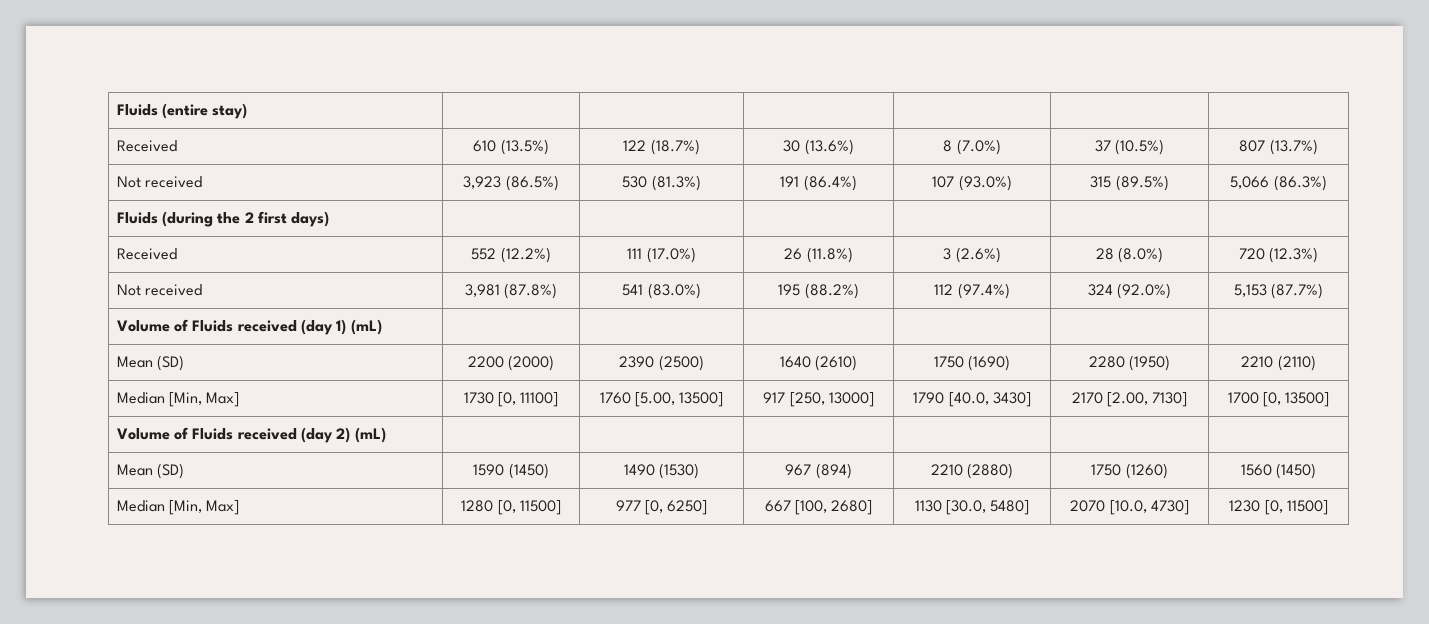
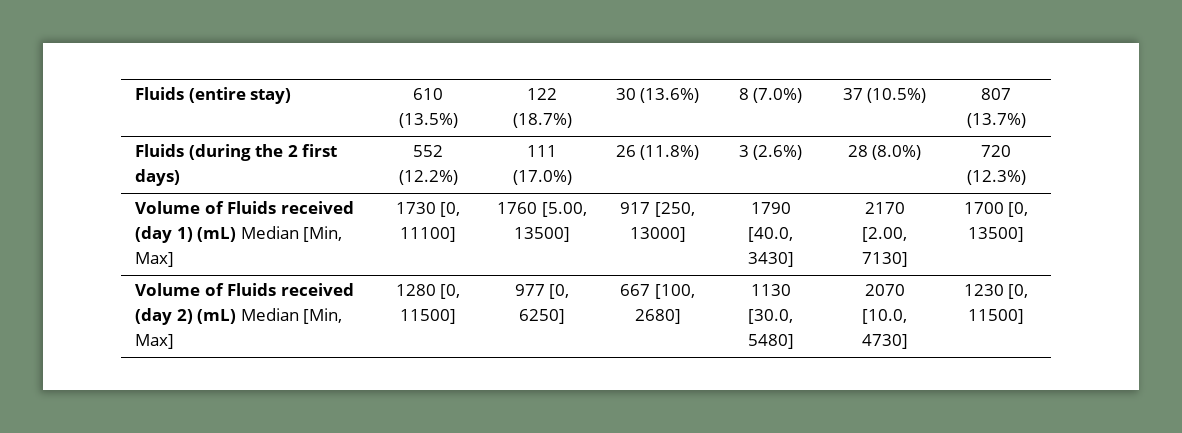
[116,140,177,152] | | | | | // Received | -> (292, 96) none
[116,176,203,188] [463,175,559,191] [622,175,701,191] [780,175,857,191] [932,175,1012,191] [1090,175,1169,191] [1230,175,1327,191] // Not received | 3,923 (86.5%) | 530 (81.3%) | 191 (86.4%) | 107 (93.0%) | 315 (89.5%) | 5,066 (86.3%) -> (1026, 120) none
[116,248,177,260] | | | | | // Received | -> (181, 177) none
[116,284,203,296] [464,283,558,299] [622,283,701,299] [778,283,859,299] [934,283,1010,299] [1087,283,1172,299] [1233,283,1324,299] // Not received | 3,981 (87.8%) | 541 (83.0%) | 195 (88.2%) | 112 (97.4%) | 324 (92.0%) | 5,153 (87.7%) -> (1026, 177) none
[116,355,185,371] [467,355,555,371] [619,355,704,371] [779,355,858,371] [933,355,1011,371] [1088,355,1171,371] [1241,355,1316,371] | | | | | | // Mean (SD) | 2200 (2000) | 2390 (2500) | 1640 (2610) | 1750 (1690) | 2280 (1950) | 2210 (2110) // -> (237, 234) none
[116,463,185,479] [473,463,549,479] [623,463,700,479] [785,463,852,479] [930,463,1014,479] [1091,463,1168,479] [1240,463,1317,479] | | | | | | // Mean (SD) | 1590 (1450) | 1490 (1530) | 967 (894) | 2210 (2880) | 1750 (1260) | 1560 (1450) // -> (237, 316) none

